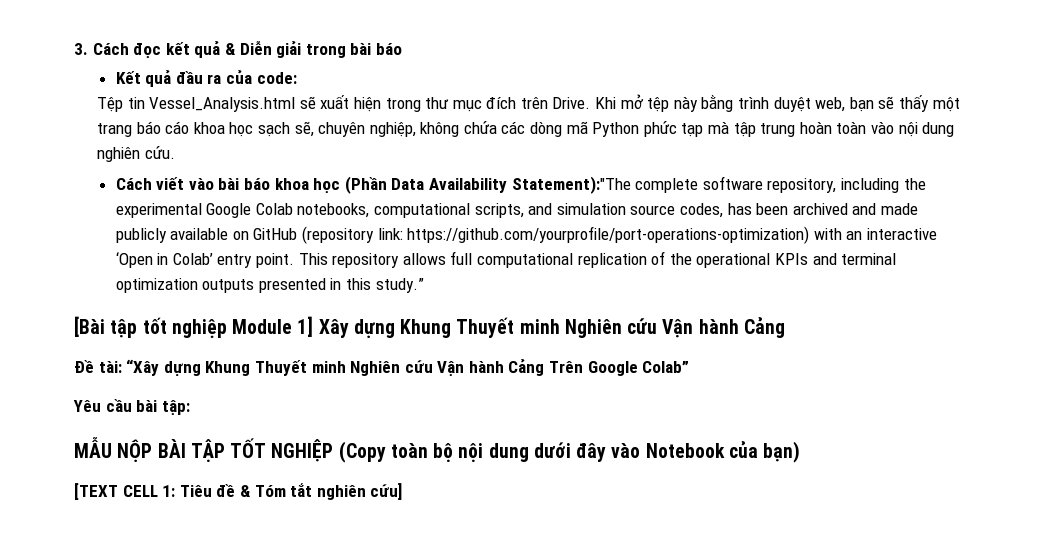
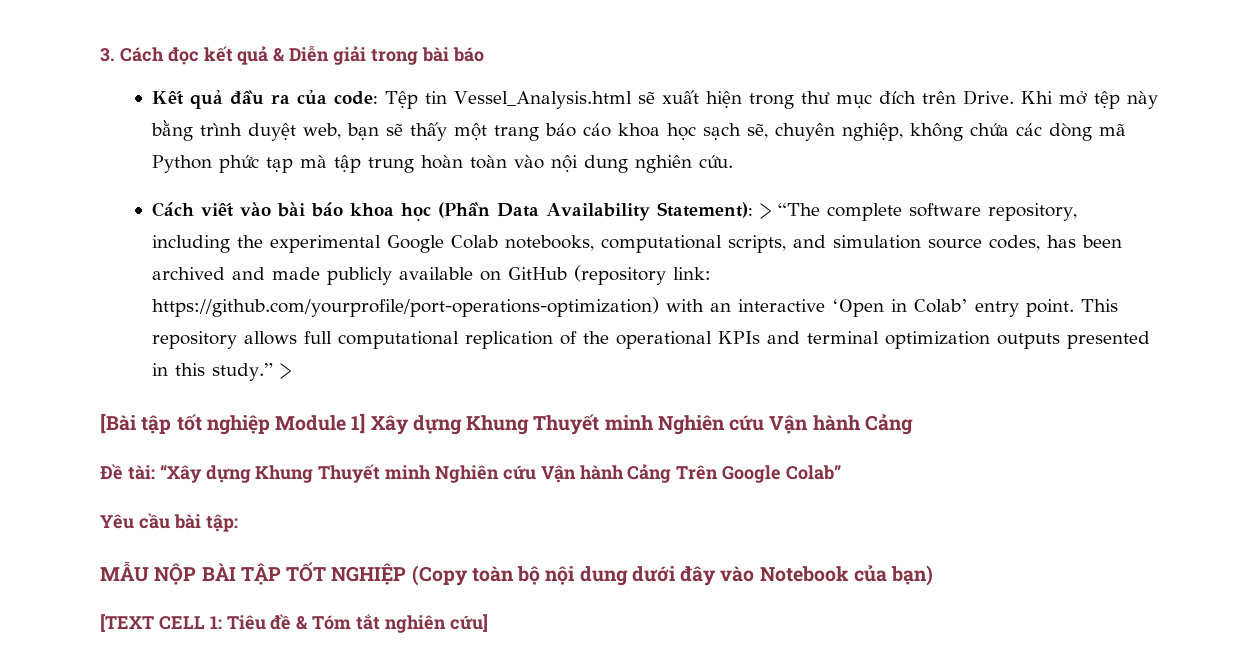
(297, 78) // -> (379, 98) none
[511,176,631,194] Statement):"The -> [657,202,821,219] Statement): > “The
(424, 285) none -> [280,363,292,379] >

